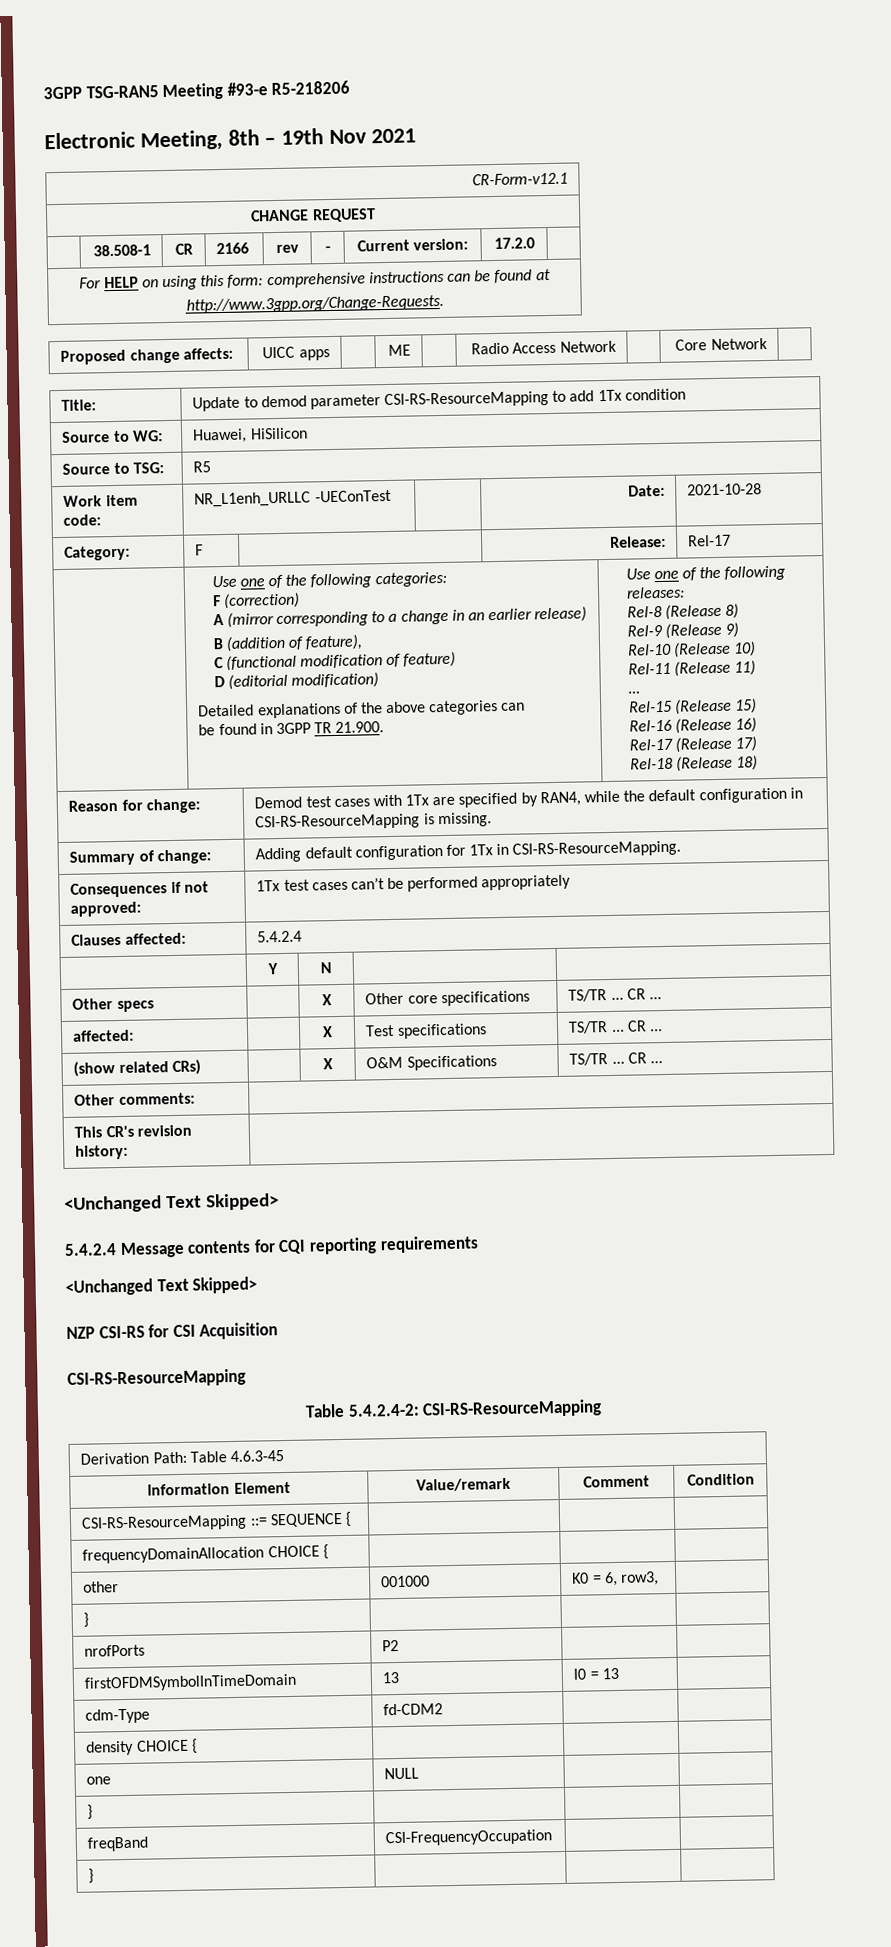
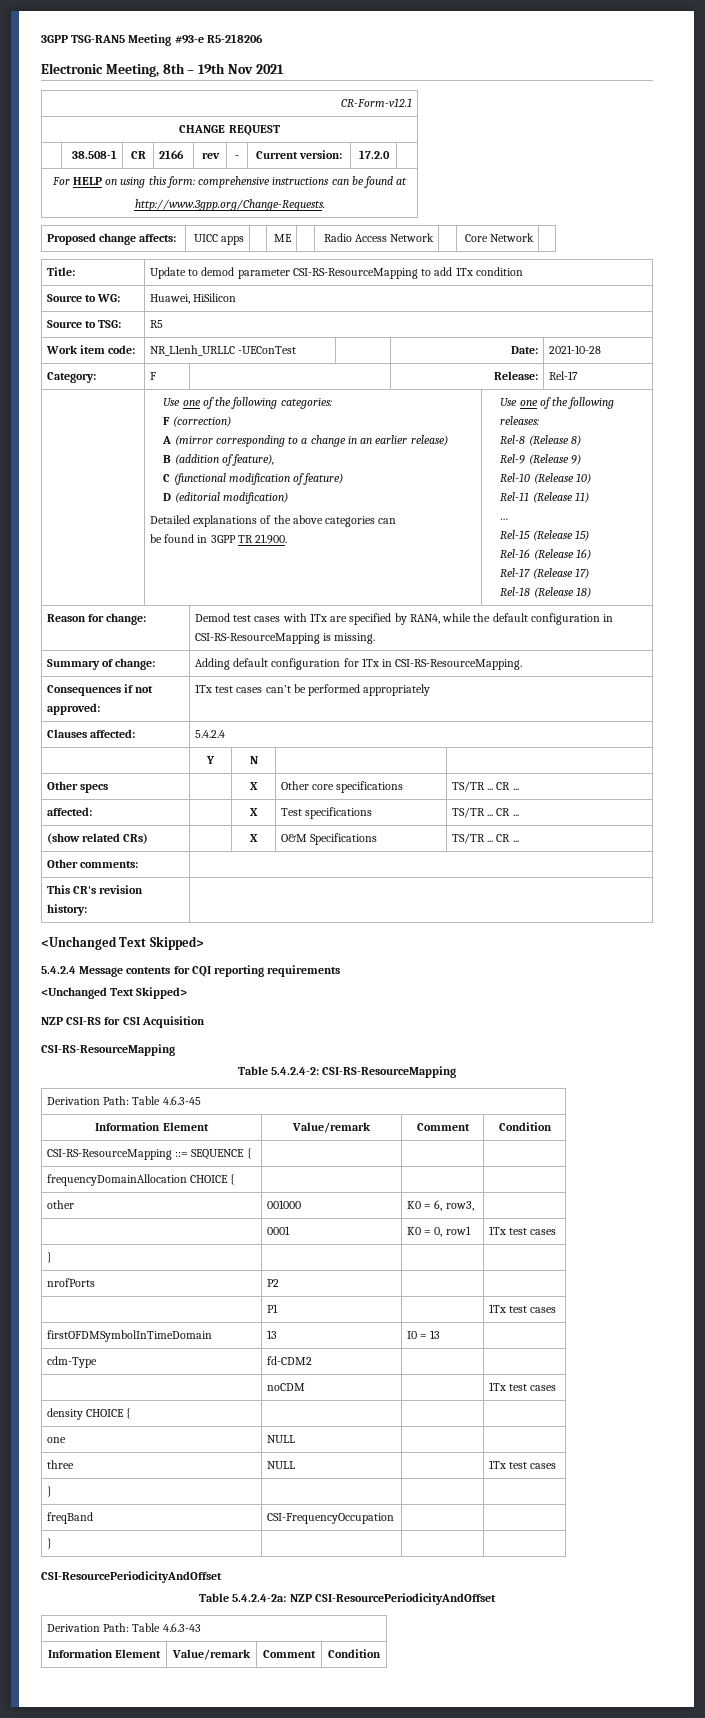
(659, 1578) none -> [266,1226,290,1235] [406,1226,471,1237] [488,1226,557,1235] // | 0001 | K0 = 0, row1 | 1Tx test cases
(400, 1645) none -> [266,1304,278,1313] [488,1304,557,1313] // | P1 | | 1Tx test cases
(444, 1709) none -> [266,1383,305,1391] [488,1382,557,1391] // | noCDM | | 1Tx test cases
(420, 1773) none -> [46,1460,74,1469] [266,1461,295,1469] [488,1460,557,1469] // three | NULL | | 1Tx test cases
(95, 1876) none -> [41,1571,222,1583] [199,1593,496,1605] [46,1623,201,1632] [47,1649,162,1658] [172,1649,251,1660] [263,1650,316,1658] [328,1649,381,1658] // CSI-ResourcePeriodicityAndOffset // Table 5.4.2.4-2a: NZP CSI-ResourcePeriodicityAndOffset // Derivation Path: Table 4.6.3-43 // Information Element | Value/remark | Comment | Condition

